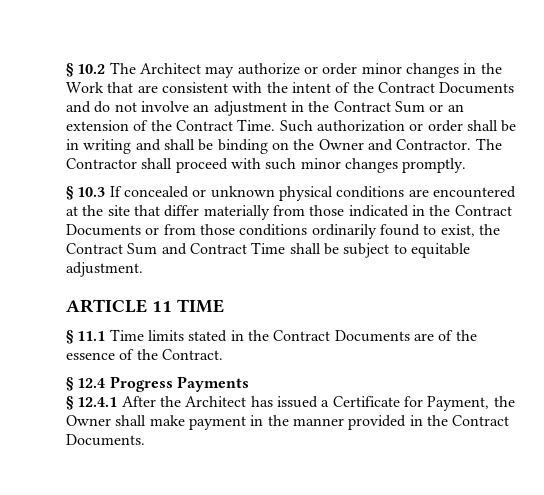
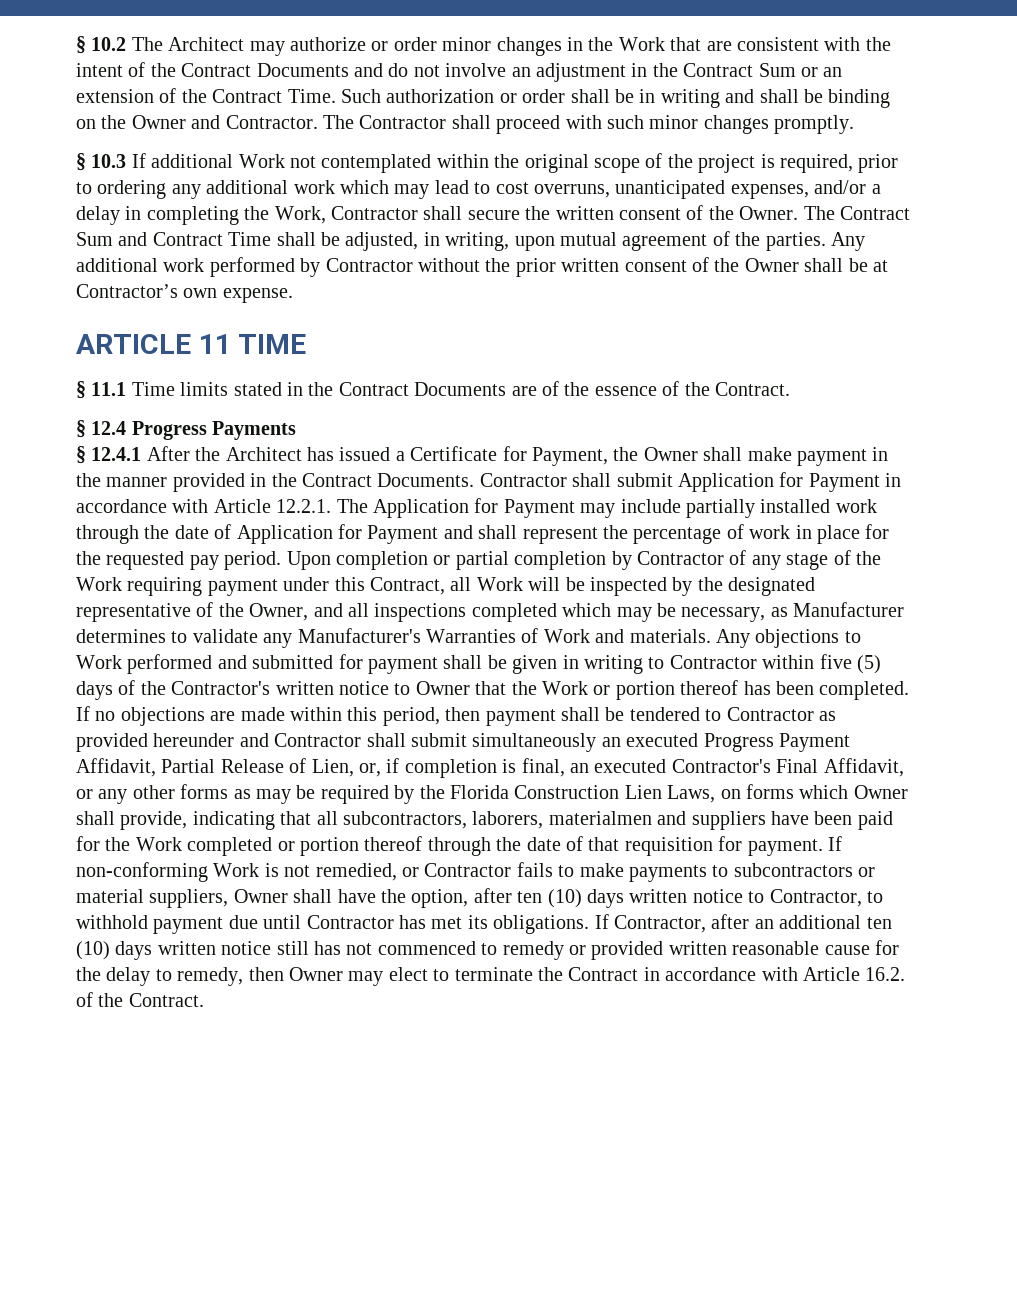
[123,186,516,201] [66,205,512,220] [66,224,500,239] concealed or unknown physical conditions are encountered at the site that differ materially from those indicated in the Contract Documents or from those conditions ordinarily found to exist, the -> [151,153,899,173] [76,180,881,199] [76,205,835,225] additional Work not contemplated within the original scope of the project is required, prior to ordering any additional work which may lead to cost overruns, unanticipated expenses, and/or a delay in completing the Work, Contractor shall secure the written consent of the Owner. The
[343,243,470,258] [66,262,143,277] subject to equitable adjustment. -> [345,231,865,251] [76,257,888,277] [76,284,293,303] adjusted, in writing, upon mutual agreement of the parties. Any additional work performed by Contractor without the prior written consent of the Owner shall be at Contractor’s own expense.
(145, 440) none -> [479,472,902,492] [76,498,877,518] [76,524,890,544] [76,550,881,570] [76,577,816,596] [76,602,905,622] [76,628,861,648] [76,654,881,674] [76,680,910,700] [76,706,836,726] [76,733,850,752] [76,758,904,778] [76,784,908,804] [76,811,893,830] [76,836,842,856] [76,862,876,882] [76,888,883,908] [76,914,892,934] [76,940,899,960] [76,967,906,986] [76,992,204,1007] Contractor shall submit Application for Payment in accordance with Article 12.2.1. The Application for Payment may include partially installed work through the date of Application for Payment and shall represent the percentage of work in place for the requested pay period. Upon completion or partial completion by Contractor of any stage of the Work requiring payment under this Contract, all Work will be inspected by the designated representative of the Owner, and all inspections completed which may be necessary, as Manufacturer determines to validate any Manufacturer's Warranties of Work and materials. Any objections to Work performed and submitted for payment shall be given in writing to Contractor within five (5) days of the Contractor's written notice to Owner that the Work or portion thereof has been completed. If no objections are made within this period, then payment shall be tendered to Contractor as provided hereunder and Contractor shall submit simultaneously an executed Progress Payment Affidavit, Partial Release of Lien, or, if completion is final, an executed Contractor's Final Affidavit, or any other forms as may be required by the Florida Construction Lien Laws, on forms which Owner shall provide, indicating that all subcontractors, laborers, materialmen and suppliers have been paid for the Work completed or portion thereof through the date of that requisition for payment. If non-conforming Work is not remedied, or Contractor fails to make payments to subcontractors or material suppliers, Owner shall have the option, after ten (10) days written notice to Contractor, to withhold payment due until Contractor has met its obligations. If Contractor, after an additional ten (10) days written notice still has not commenced to remedy or provided written reasonable cause for the delay to remedy, then Owner may elect to terminate the Contract in accordance with Article 16.2. of the Contract.

